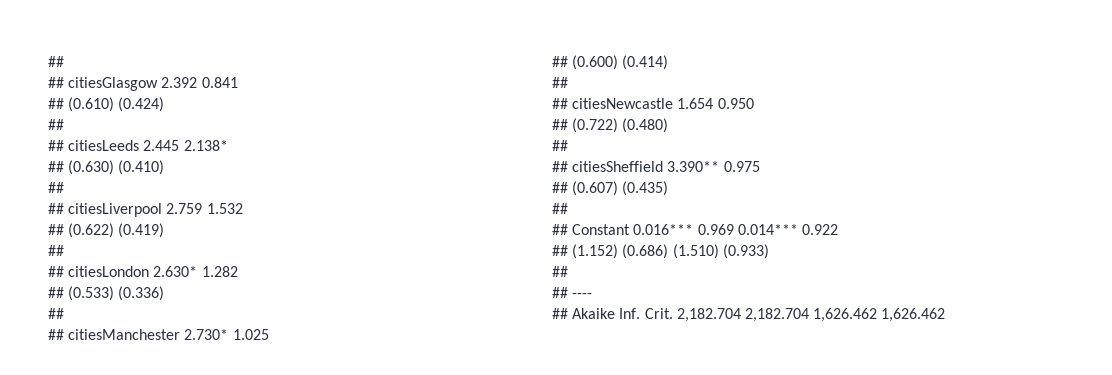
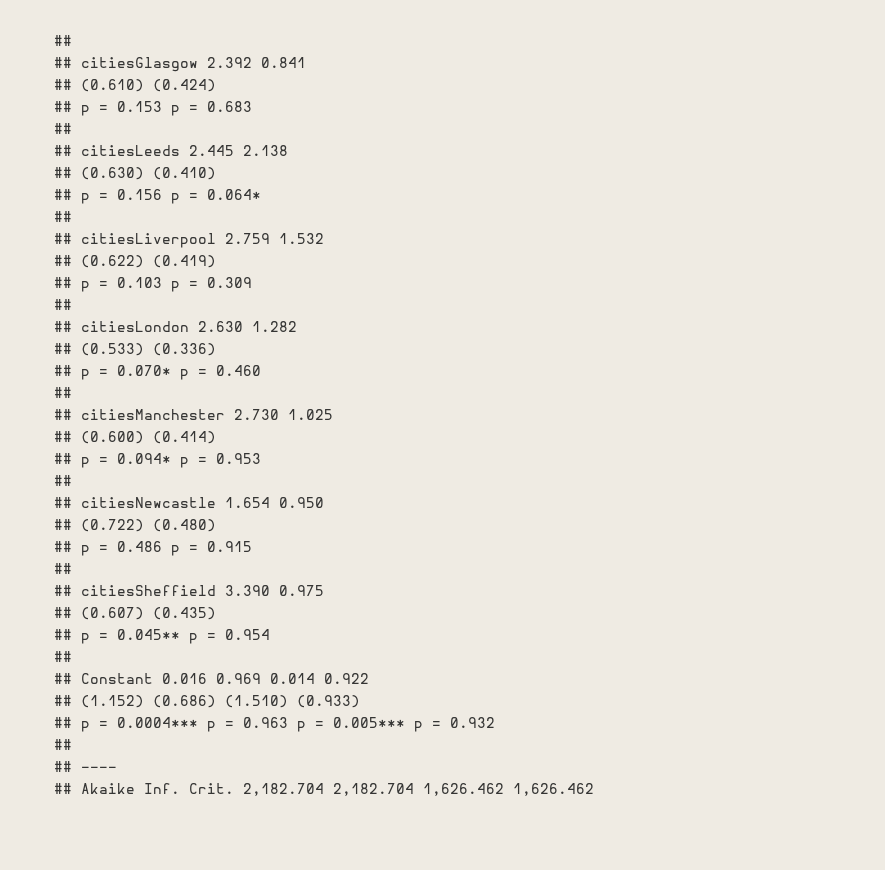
(165, 104) none -> [54,101,252,116] // ## p = 0.153 p = 0.683
[183,140,228,151] 2.138* -> [243,145,288,156] 2.138
(165, 167) none -> [54,189,261,204] // ## p = 0.156 p = 0.064*
(165, 230) none -> [54,277,252,292] // ## p = 0.103 p = 0.309
[153,266,198,277] 2.630* -> [198,321,243,332] 2.630
(165, 293) none -> [54,365,261,380] // ## p = 0.070* p = 0.460
[184,329,229,340] 2.730* -> [234,409,279,420] 2.730
(669, 62) none -> [54,453,261,468] // ## p = 0.094* p = 0.953
(669, 125) none -> [54,541,252,556] // ## p = 0.486 p = 0.915
[667,161,720,172] 3.390** -> [225,585,270,596] 3.390
(669, 188) none -> [54,629,270,644] // ## p = 0.045** p = 0.954
[633,224,798,235] 0.016*** 0.969 0.014*** -> [162,673,315,684] 0.016 0.969 0.014
(769, 251) none -> [54,717,495,732] // ## p = 0.0004*** p = 0.963 p = 0.005*** p = 0.932

